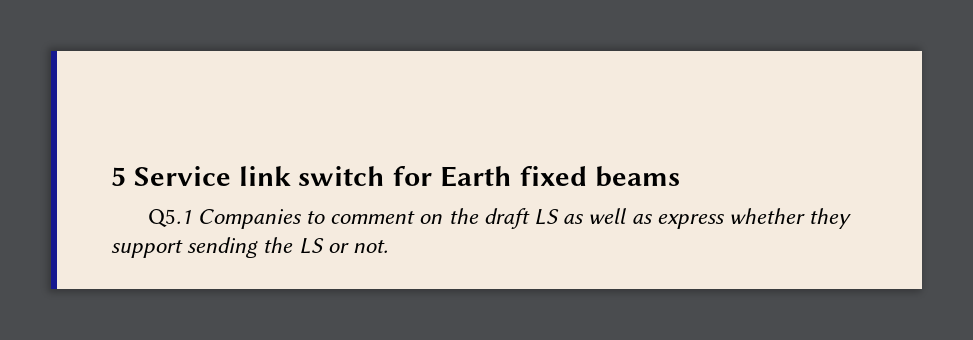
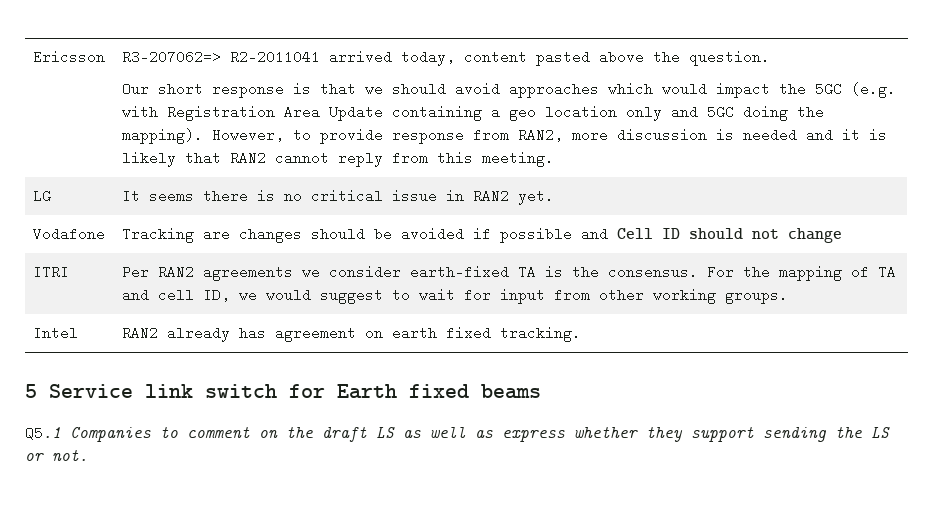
(111, 176) none -> [33,50,106,64] [122,50,771,66] [122,82,897,98] [122,105,825,121] [122,128,888,144] [122,151,555,167] [33,189,52,203] [122,189,555,205] [33,227,106,241] [122,227,843,243] [33,265,70,279] [122,265,897,281] [122,288,789,304] [33,326,79,340] [122,326,582,342] Ericsson | R3-207062=> R2-2011041 arrived today, content pasted above the question. // Our short response is that we should avoid approaches which would impact the 5GC (e.g. with Registration Area Update containing a geo location only and 5GC doing the mapping). However, to provide response from RAN2, more discussion is needed and it is likely that RAN2 cannot reply from this meeting. // LG | It seems there is no critical issue in RAN2 yet. // Vodafone | Tracking are changes should be avoided if possible and Cell ID should not change // ITRI | Per RAN2 agreements we consider earth-fixed TA is the consensus. For the mapping of TA and cell ID, we would suggest to wait for input from other working groups. // Intel | RAN2 already has agreement on earth fixed tracking. //

